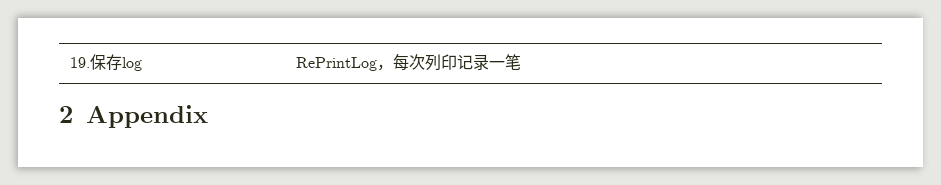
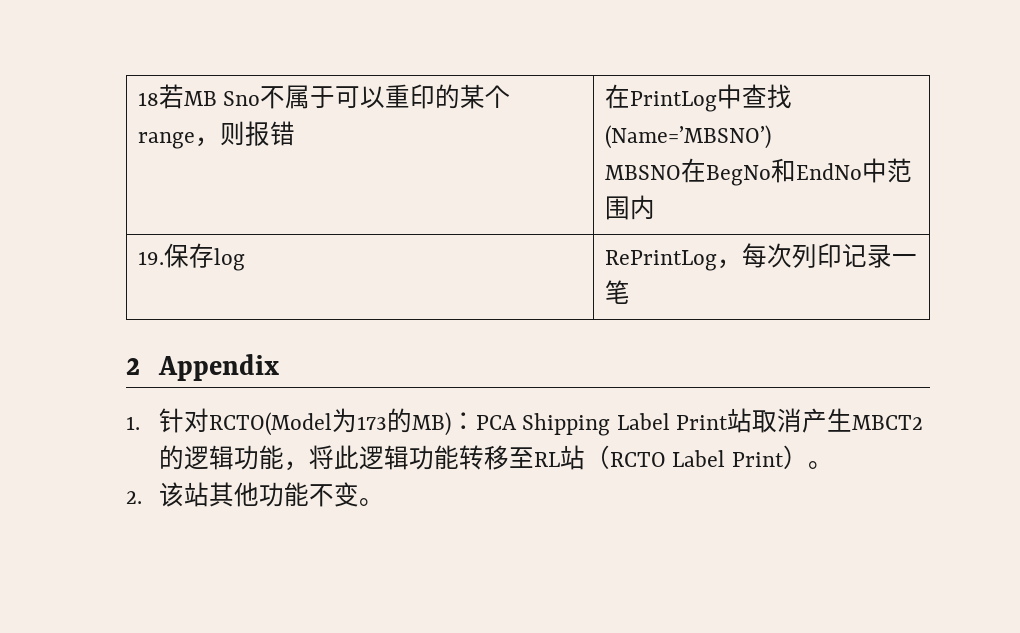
(69, 62) none -> [137,84,511,109] [137,121,295,149] [604,84,792,112] [604,125,771,149] [604,158,912,186] [604,195,655,220] 18若MB Sno不属于可以重印的某个range，则报错 | 在PrintLog中查找(Name=’MBSNO’) // MBSNO在BegNo和EndNo中范围内 //
(209, 116) none -> [126,408,924,436] [158,445,833,471] [126,482,384,507] // 1.针对RCTO(Model为173的MB)：PCA Shipping Label Print站取消产生MBCT2的逻辑功能，将此逻辑功能转移至RL站（RCTO Label Print）。 // 2.该站其他功能不变。

